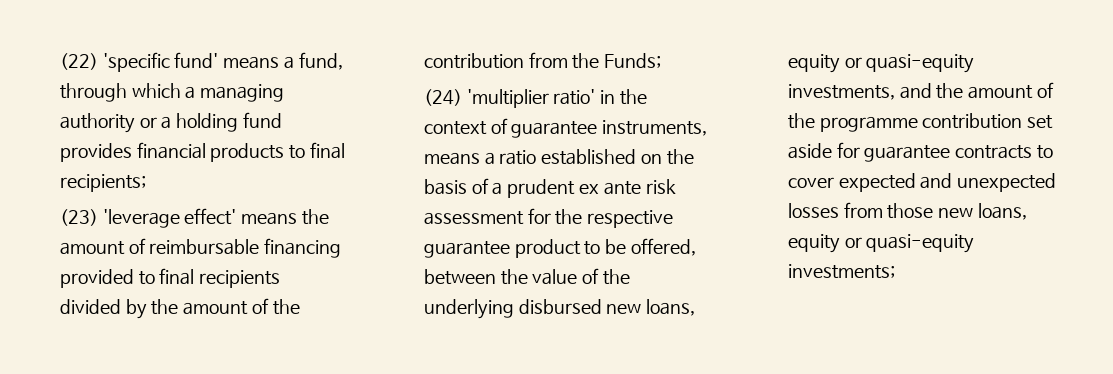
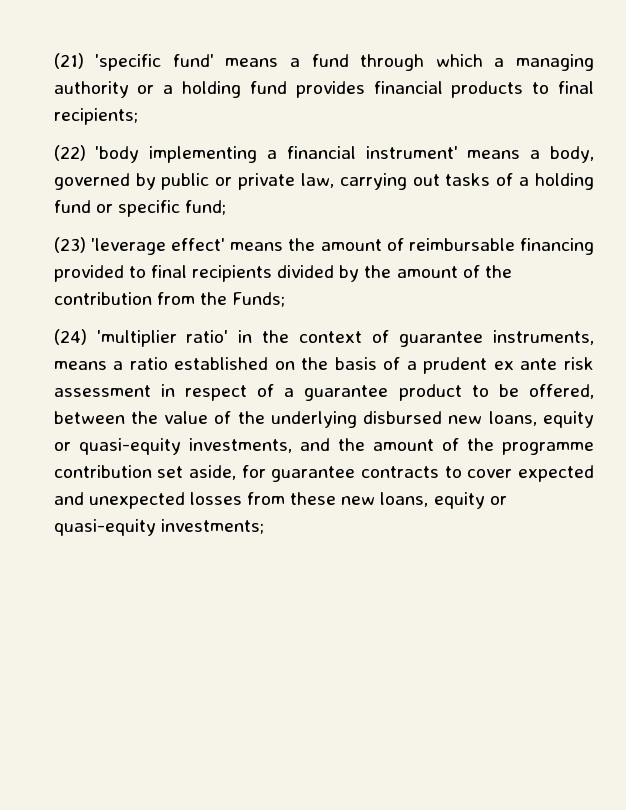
[59,53,98,70] (22) -> [53,53,84,69] (21)
[298,52,343,70] fund, -> [311,54,349,67] fund
(146, 183) none -> [53,145,594,163] [53,173,594,190] [53,200,227,217] // (22) 'body implementing a financial instrument' means a body, governed by public or private law, carrying out tasks of a holding fund or specific fund;
[527,208,674,228] for the respective -> [160,384,295,401] in respect of a
[787,143,832,159] aside -> [188,465,236,480] aside,
[887,203,934,219] those -> [290,492,337,505] these

